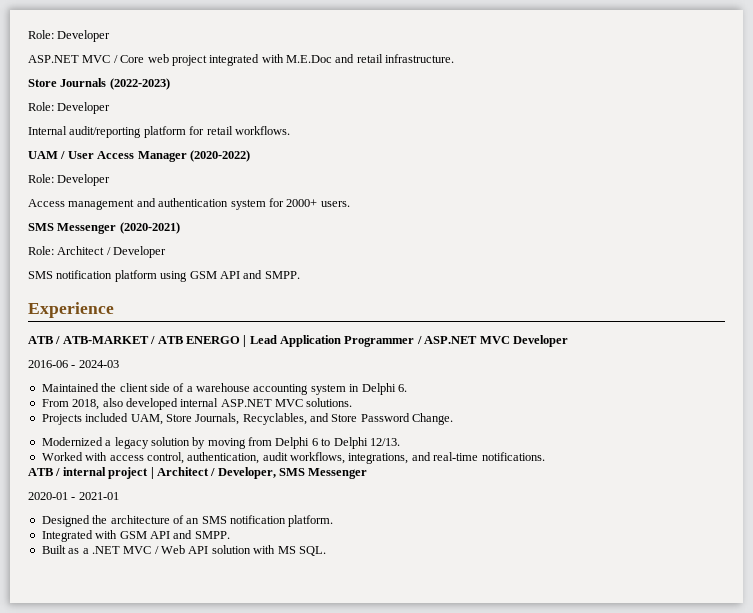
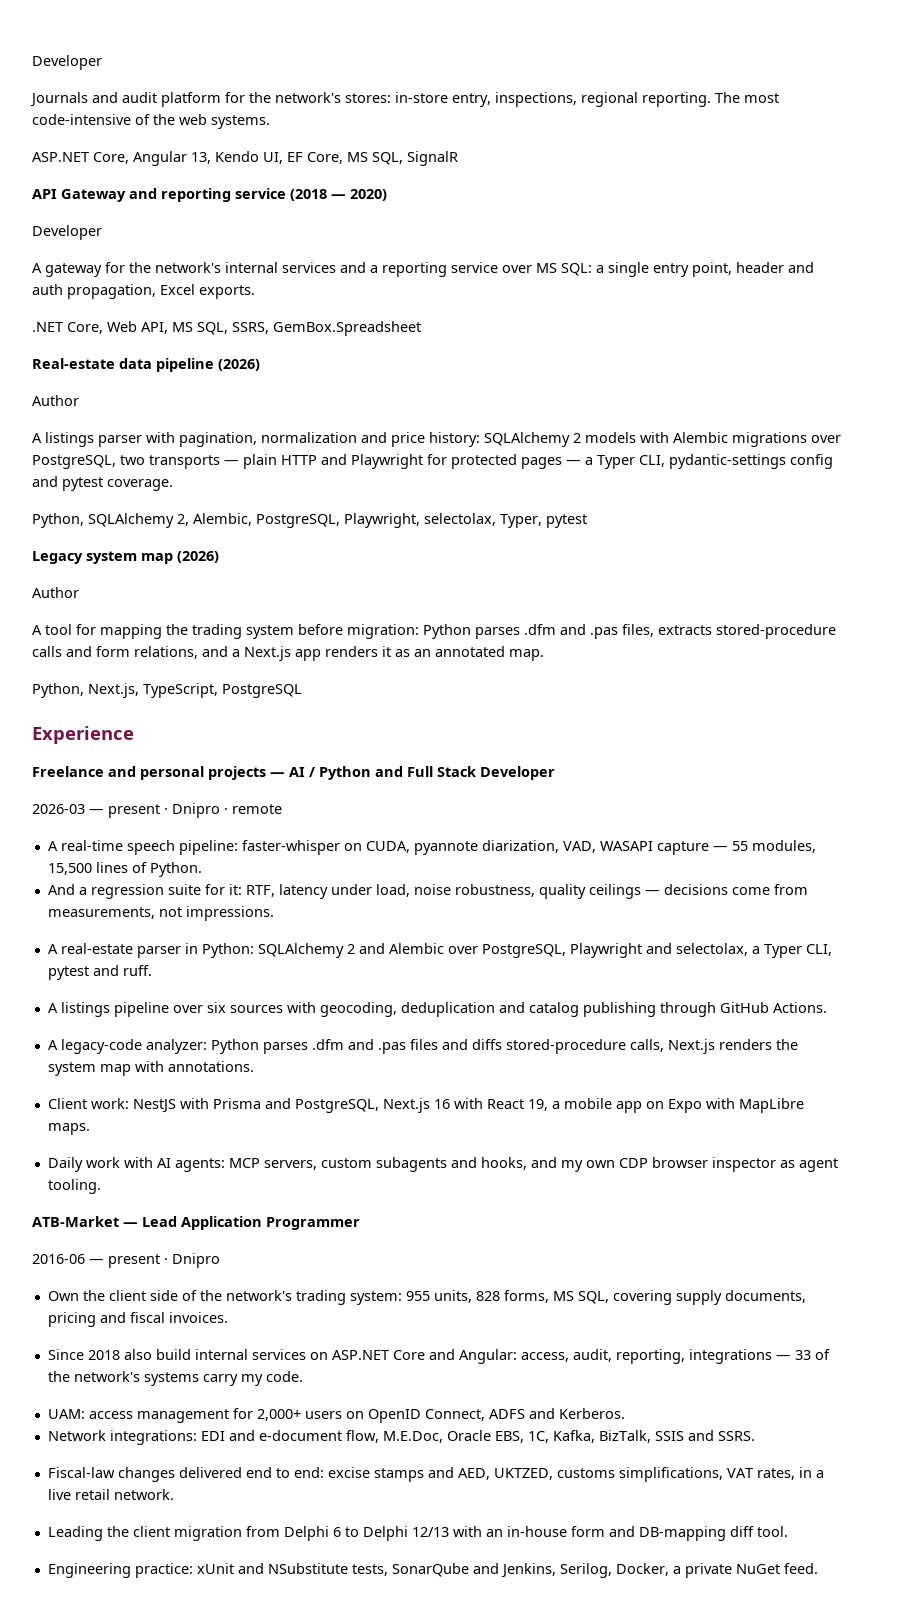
[28,30,111,42] [28,54,455,66] [28,78,170,90] [28,102,111,114] [28,126,290,138] [28,150,250,162] [28,174,111,186] [28,198,350,210] [28,222,180,234] [28,246,167,258] [28,270,300,282] [28,302,114,318] [28,335,568,347] [28,360,119,368] [41,383,407,395] [41,398,353,410] [41,413,454,425] [41,437,246,449] Role: Developer // ASP.NET MVC / Core web project integrated with M.E.Doc and retail infrastructure. // Store Journals (2022-2023) // Role: Developer // Internal audit/reporting platform for retail workflows. // UAM / User Access Manager (2020-2022) // Role: Developer // Access management and authentication system for 2000+ users. // SMS Messenger (2020-2021) // Role: Architect / Developer // SMS notification platform using GSM API and SMPP. // Experience // ATB / ATB-MARKET / ATB ENERGO | Lead Application Programmer / ASP.NET MVC Developer // 2016-06 - 2024-03 // Maintained the client side of a warehouse accounting system in Delphi 6. // From 2018, also developed internal ASP.NET MVC solutions. // Projects included UAM, Store Journals, Recyclables, and Store Password Change. // Modernized a legacy solution by moving -> [32,55,102,70] [30,92,779,107] [32,114,270,129] [32,151,458,166] [32,188,387,202] [32,225,102,240] [32,262,814,277] [32,284,255,299] [32,321,421,336] [32,358,260,372] [32,395,79,406] [32,432,841,447] [32,454,833,469] [32,476,173,491] [32,513,587,528] [32,551,219,564] [32,587,79,598] [32,624,836,639] [32,646,544,661] [32,683,302,698] [32,726,134,744] [32,766,555,780] [32,803,282,818] [47,840,816,855] [47,862,202,877] [47,884,808,899] [47,906,274,921] [47,943,832,958] [47,965,152,980] [47,1002,827,1017] [47,1039,798,1054] [47,1061,254,1076] [47,1098,804,1113] [47,1123,90,1135] [47,1157,838,1172] [47,1179,101,1194] [32,1216,360,1230] [32,1253,220,1268] [47,1290,806,1305] [47,1312,228,1327] [47,1349,830,1364] [47,1371,303,1386] [47,1408,625,1423] [47,1430,755,1445] [47,1467,824,1482] [47,1489,174,1500] [47,1526,242,1541] Developer // Journals and audit platform for the network's stores: in-store entry, inspections, regional reporting. The most code-intensive of the web systems. // ASP.NET Core, Angular 13, Kendo UI, EF Core, MS SQL, SignalR // API Gateway and reporting service (2018 — 2020) // Developer // A gateway for the network's internal services and a reporting service over MS SQL: a single entry point, header and auth propagation, Excel exports. // .NET Core, Web API, MS SQL, SSRS, GemBox.Spreadsheet // Real-estate data pipeline (2026) // Author // A listings parser with pagination, normalization and price history: SQLAlchemy 2 models with Alembic migrations over PostgreSQL, two transports — plain HTTP and Playwright for protected pages — a Typer CLI, pydantic-settings config and pytest coverage. // Python, SQLAlchemy 2, Alembic, PostgreSQL, Playwright, selectolax, Typer, pytest // Legacy system map (2026) // Author // A tool for mapping the trading system before migration: Python parses .dfm and .pas files, extracts stored-procedure calls and form relations, and a Next.js app renders it as an annotated map. // Python, Next.js, TypeScript, PostgreSQL // Experience // Freelance and personal projects — AI / Python and Full Stack Developer // 2026-03 — present · Dnipro · remote // A real-time speech pipeline: faster-whisper on CUDA, pyannote diarization, VAD, WASAPI capture — 55 modules, 15,500 lines of Python. // And a regression suite for it: RTF, latency under load, noise robustness, quality ceilings — decisions come from measurements, not impressions. // A real-estate parser in Python: SQLAlchemy 2 and Alembic over PostgreSQL, Playwright and selectolax, a Typer CLI, pytest and ruff. // A listings pipeline over six sources with geocoding, deduplication and catalog publishing through GitHub Actions. // A legacy-code analyzer: Python parses .dfm and .pas files and diffs stored-procedure calls, Next.js renders the system map with annotations. // Client work: NestJS with Prisma and PostgreSQL, Next.js 16 with React 19, a mobile app on Expo with MapLibre maps. // Daily work with AI agents: MCP servers, custom subagents and hooks, and my own CDP browser inspector as agent tooling. // ATB-Market — Lead Application Programmer // 2016-06 — present · Dnipro // Own the client side of the network's trading system: 955 units, 828 forms, MS SQL, covering supply documents, pricing and fiscal invoices. // Since 2018 also build internal services on ASP.NET Core and Angular: access, audit, reporting, integrations — 33 of the network's systems carry my code. // UAM: access management for 2,000+ users on OpenID Connect, ADFS and Kerberos. // Network integrations: EDI and e-document flow, M.E.Doc, Oracle EBS, 1C, Kafka, BizTalk, SSIS and SSRS. // Fiscal-law changes delivered end to end: excise stamps and AED, UKTZED, customs simplifications, VAT rates, in a live retail network. // Leading the client migration
[369,438,400,446] [41,452,545,464] [28,467,368,479] [28,492,119,500] [41,515,334,527] [41,530,230,542] [41,545,326,556] 12/13. // Worked with access control, authentication, audit workflows, integrations, and real-time notifications. // ATB / internal project | Architect / Developer, SMS Messenger // 2020-01 - 2021-01 // Designed the architecture of an SMS notification platform. // Integrated with GSM API and SMPP. // Built as a .NET MVC / Web API solution with MS SQL. -> [411,1526,788,1541] [47,1563,818,1578] 12/13 with an in-house form and DB-mapping diff tool. // Engineering practice: xUnit and NSubstitute tests, SonarQube and Jenkins, Serilog, Docker, a private NuGet feed.

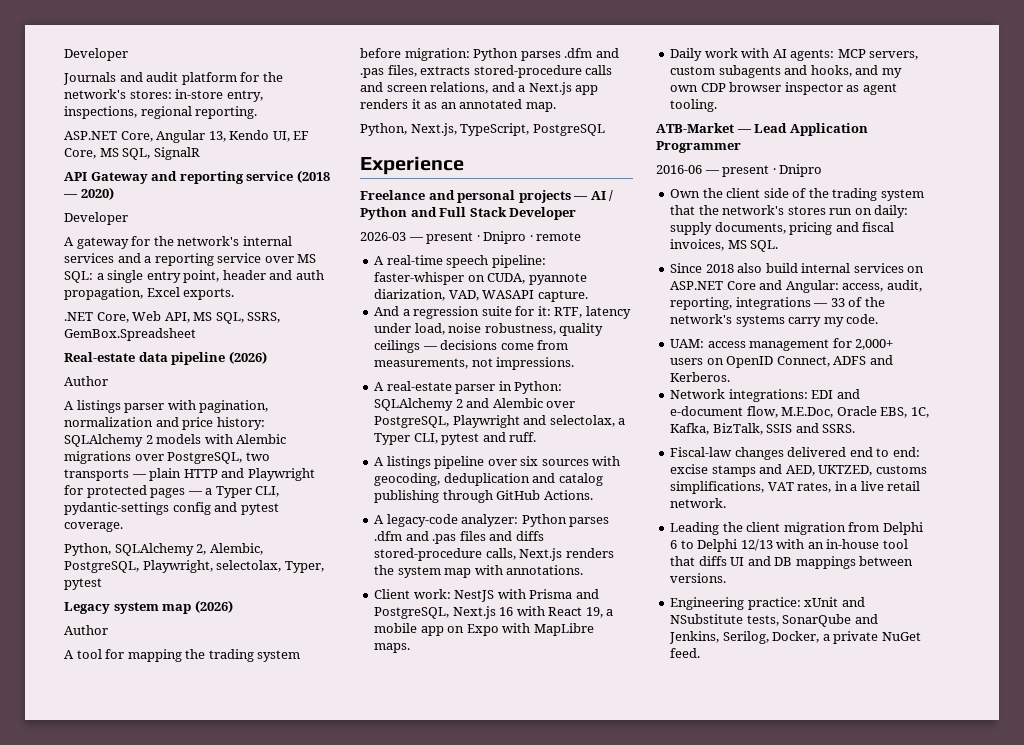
[715,92,779,103] [32,114,270,129] The most code-intensive of the web systems. -> (258, 112) none
[96,646,130,657] form -> [386,85,428,92] screen
[656,840,816,855] [47,862,202,877] capture — 55 modules, 15,500 lines of Python. -> [537,290,588,302] capture.
[225,1290,672,1305] network's trading system: 955 units, 828 forms, MS SQL, covering -> [832,188,924,201] [670,205,909,218] trading system that the network's stores run on daily:
[168,1312,228,1323] invoices. -> [670,239,779,252] invoices, MS SQL.
[570,1526,788,1541] form and DB-mapping diff tool. -> [882,539,908,549] [670,556,914,569] [670,573,727,583] tool that diffs UI and DB mappings between versions.

